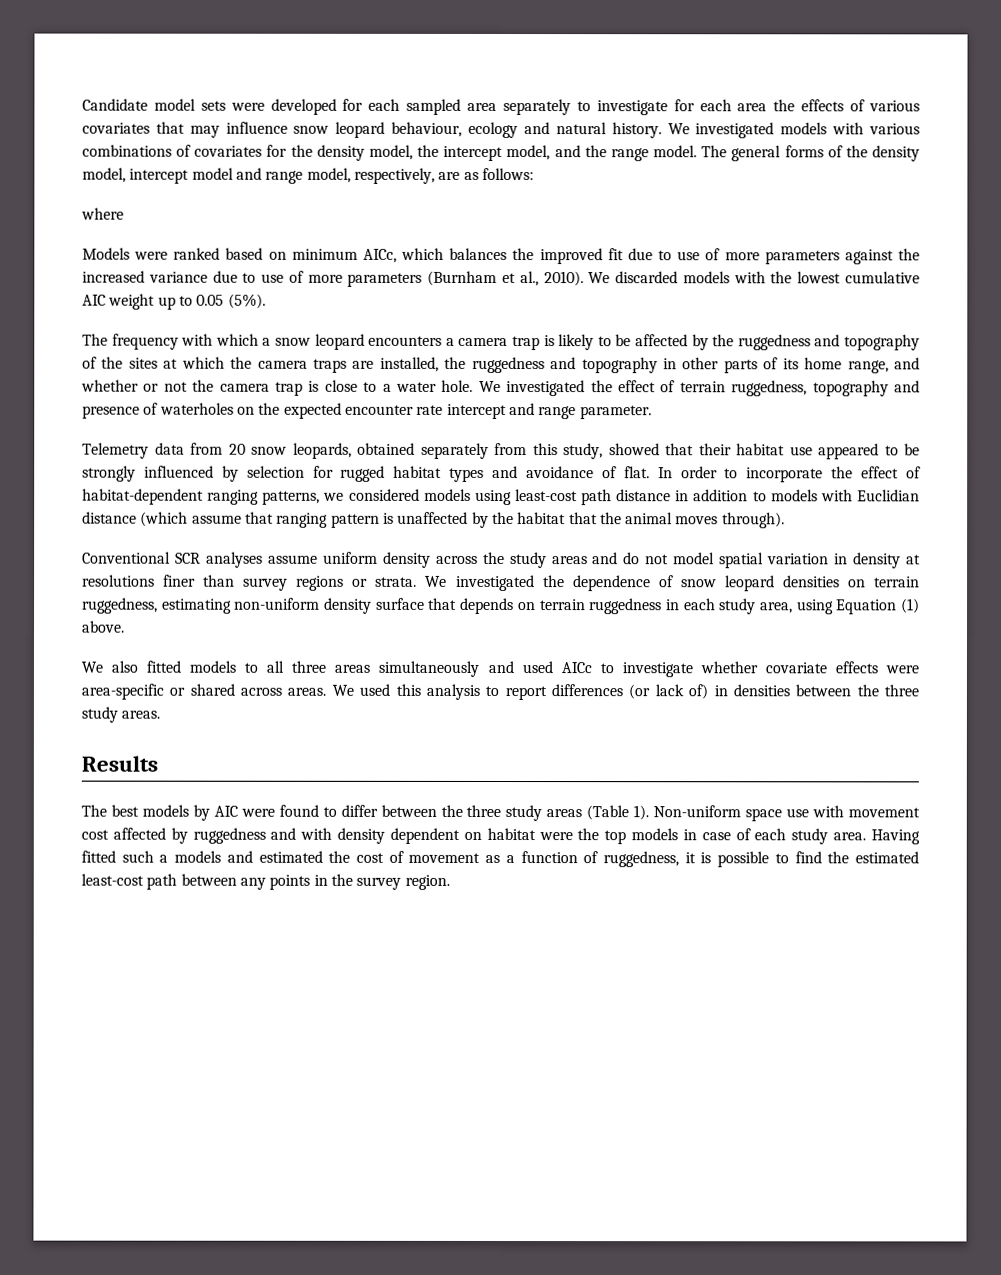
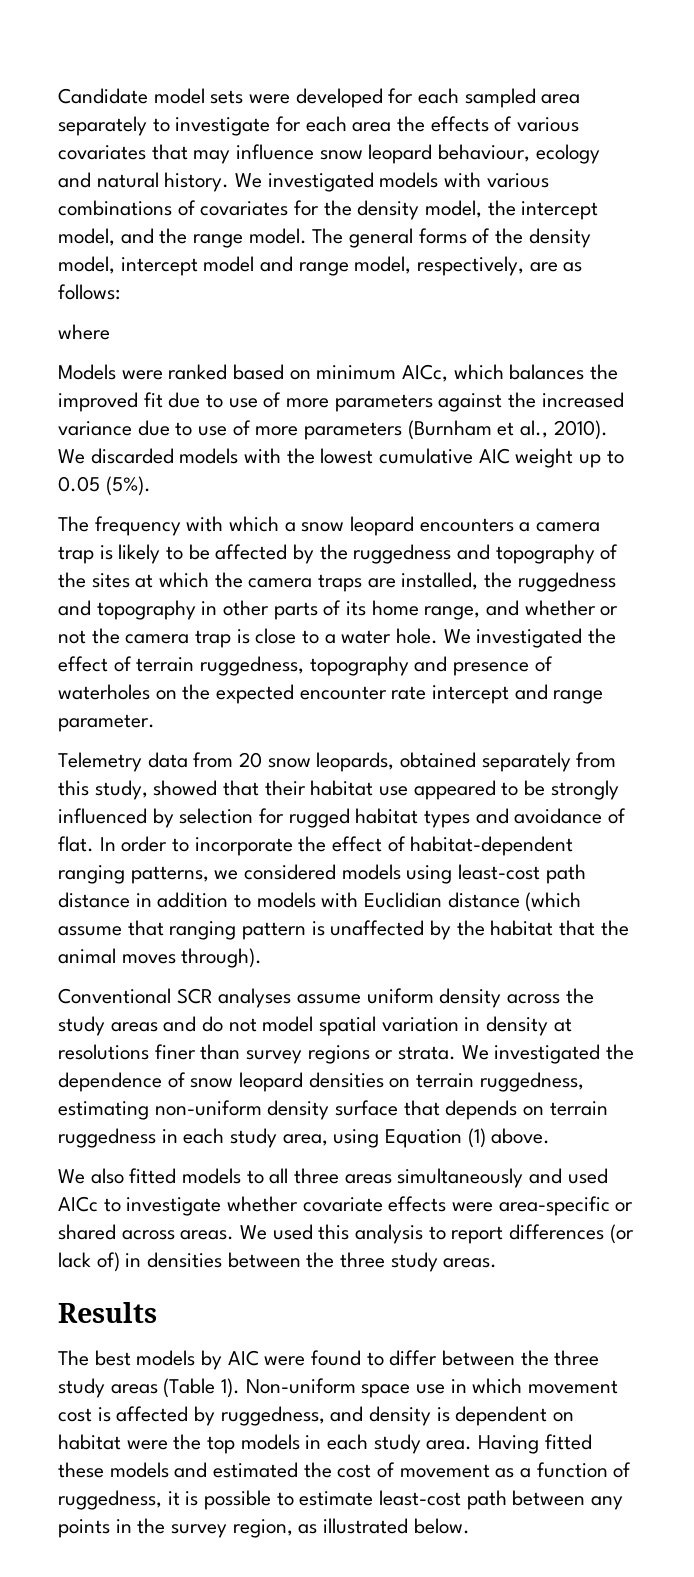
[812,805,845,818] with -> [450,1378,523,1394] in which
[112,827,386,844] affected by ruggedness and with density -> [97,1406,450,1426] is affected by ruggedness, and density is
[701,828,751,841] case of -> (322, 1442) none
[121,850,169,863] such a -> [58,1462,104,1478] these
[794,851,919,864] find the estimated -> [299,1491,374,1506] estimate
[404,874,450,890] region. -> [232,1518,470,1538] region, as illustrated below.

